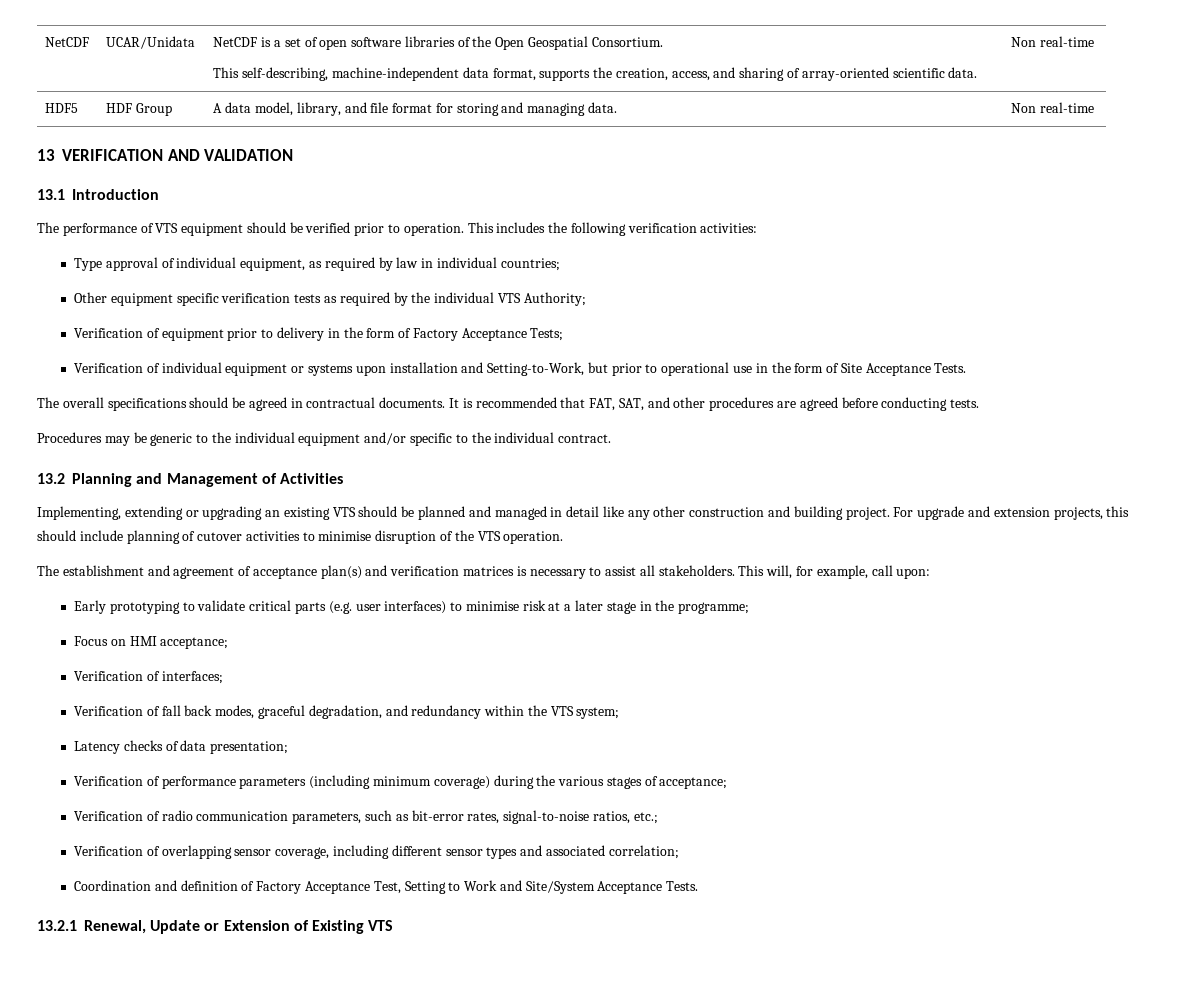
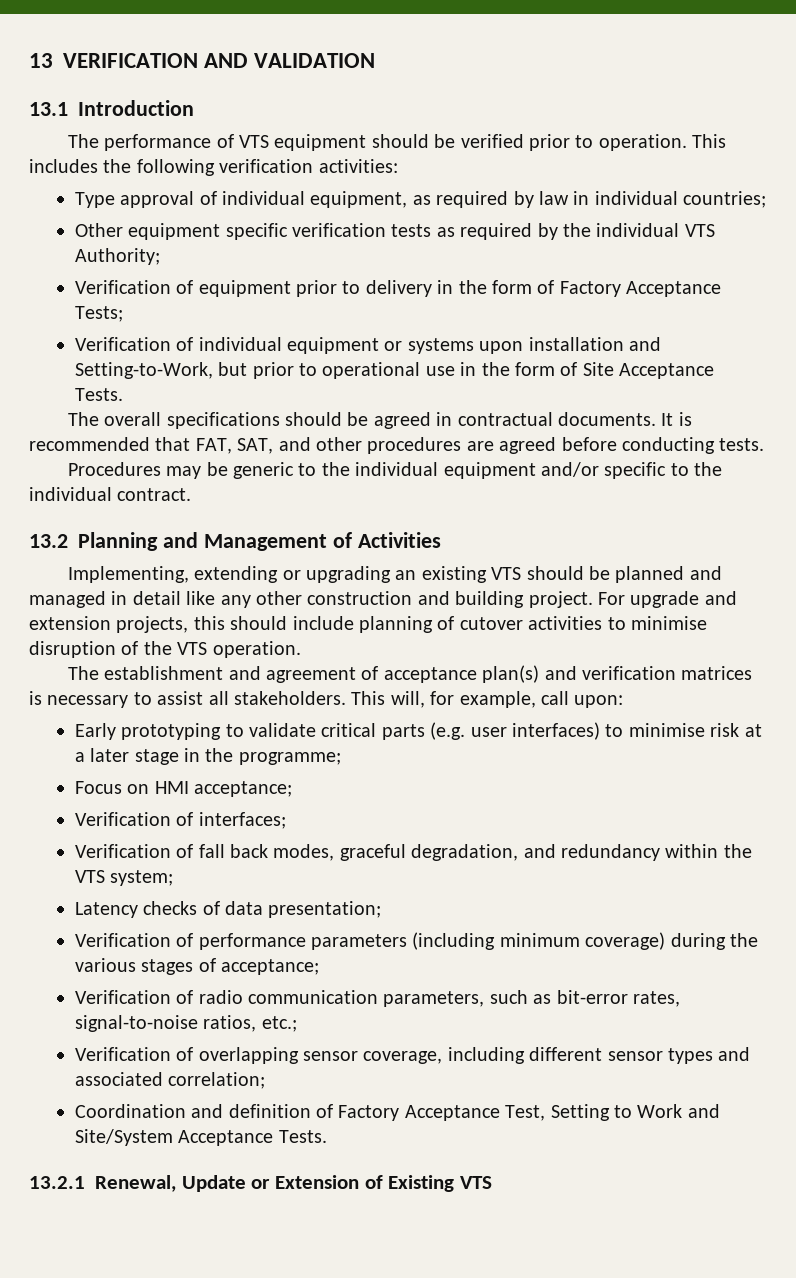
[45,37,90,47] [106,36,196,49] [213,36,663,50] [213,67,978,81] [1011,36,1095,47] [45,103,79,113] [106,103,173,116] [213,102,618,116] [1011,102,1095,113] NetCDF | UCAR/Unidata | NetCDF is a set of open software libraries of the Open Geospatial Consortium. // This self-describing, machine-independent data format, supports the creation, access, and sharing of array-oriented scientific data. | Non real-time // HDF5 | HDF Group | A data model, library, and file format for storing and managing data. | Non real-time // -> (29, 60) none

